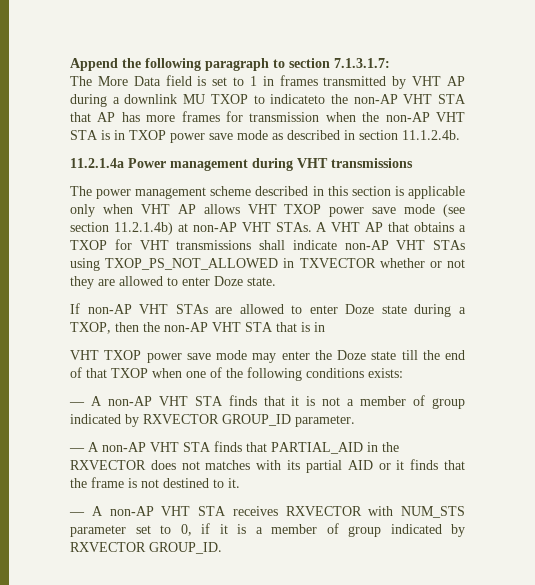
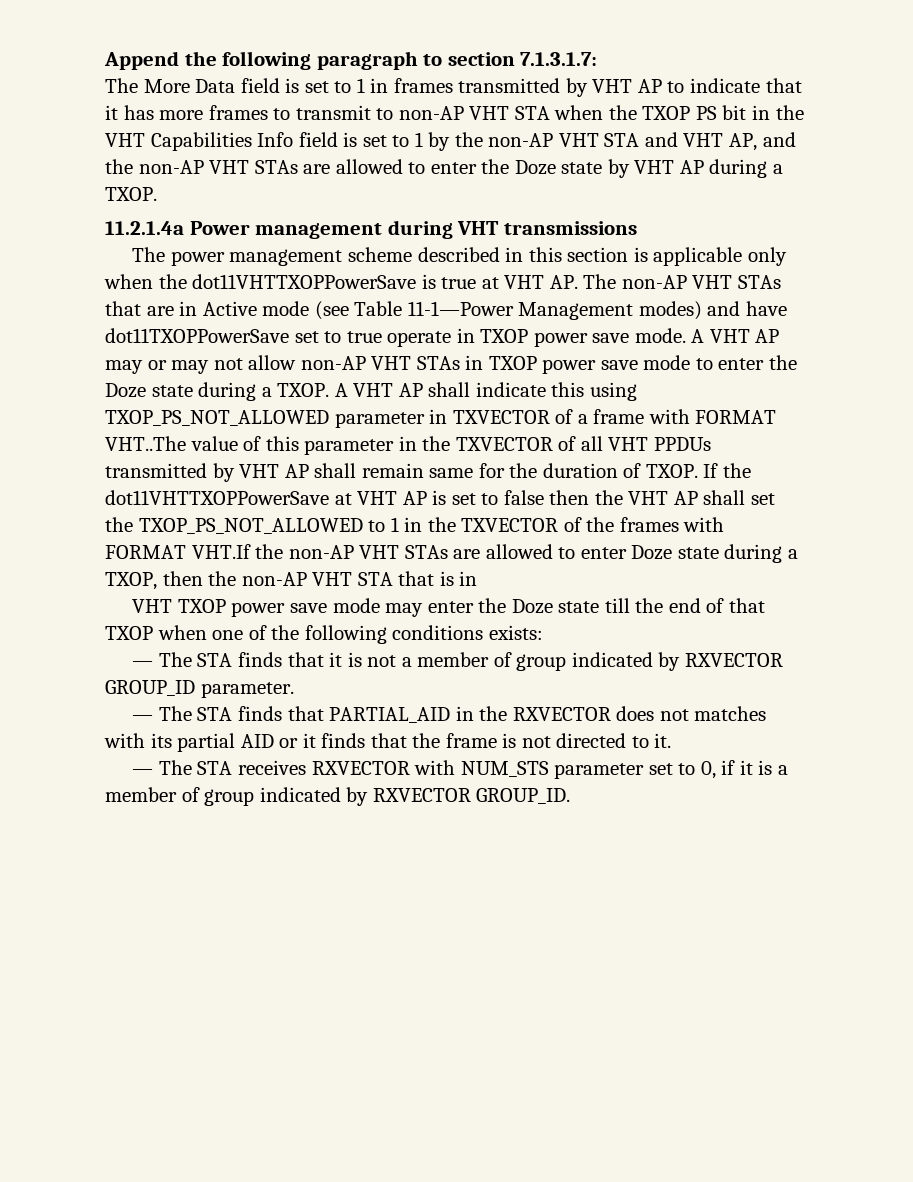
[70,94,466,107] [70,111,465,122] [70,130,460,143] during a downlink MU TXOP to indicateto the non-AP VHT STA that AP has more frames for transmission when the non-AP VHT STA is in TXOP power save mode as described in section 11.1.2.4b. -> [667,78,802,93] [105,105,804,120] [105,132,796,151] [105,159,784,178] [105,187,157,201] to indicate that it has more frames to transmit to non-AP VHT STA when the TXOP PS bit in the VHT Capabilities Info field is set to 1 by the non-AP VHT STA and VHT AP, and the non-AP VHT STAs are allowed to enter the Doze state by VHT AP during a TXOP.
[140,204,465,217] [70,222,467,235] [70,239,465,250] VHT AP allows VHT TXOP power save mode (see section 11.2.1.4b) at non-AP VHT STAs. A VHT AP that obtains a TXOP for VHT transmissions shall indicate non-AP VHT STAs -> [158,274,781,289] [105,301,787,320] [105,328,780,347] [105,355,798,374] [105,382,585,401] the dot11VHTTXOPPowerSave is true at VHT AP. The non-AP VHT STAs that are in Active mode (see Table 11-1—Power Management modes) and have dot11TXOPPowerSave set to true operate in TXOP power save mode. A VHT AP may or may not allow non-AP VHT STAs in TXOP power save mode to enter the Doze state during a TXOP. A VHT AP shall indicate this
(279, 264) none -> [334,412,425,428] parameter
[379,258,466,268] [70,276,276,289] [70,303,80,314] whether or not they are allowed to enter Doze state. // If -> [555,409,777,424] [105,436,711,455] [105,463,751,482] [105,490,775,505] [105,517,725,534] [105,544,284,559] of a frame with FORMAT VHT..The value of this parameter in the TXVECTOR of all VHT PPDUs transmitted by VHT AP shall remain same for the duration of TXOP. If the dot11VHTTXOPPowerSave at VHT AP is set to false then the VHT AP shall set the TXOP_PS_NOT_ALLOWED to 1 in the TXVECTOR of the frames with FORMAT VHT.If the
[90,396,188,406] A non-AP VHT -> [158,652,192,667] The
[88,442,179,452] A non-AP VHT -> [158,706,192,721] The
[163,478,209,488] destined -> [556,733,627,748] directed
[91,506,191,516] A non-AP VHT -> [158,760,192,775] The

